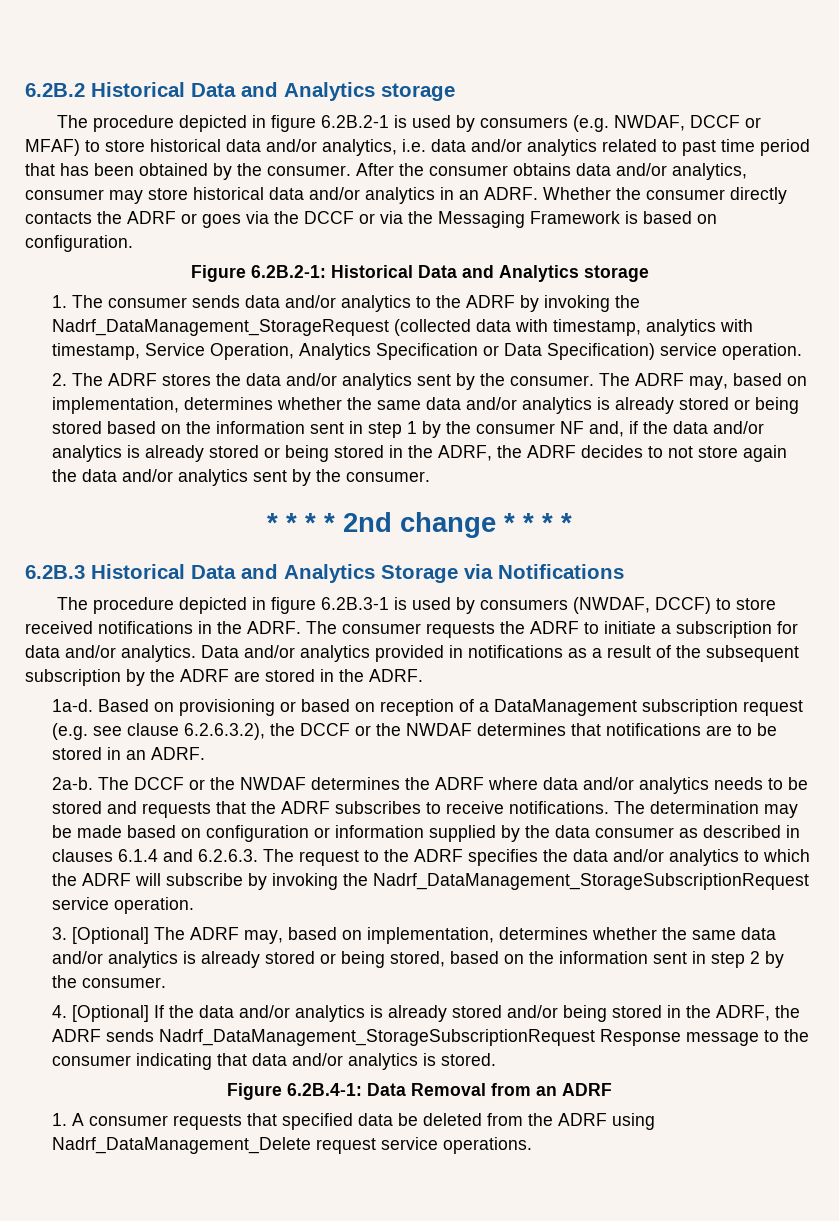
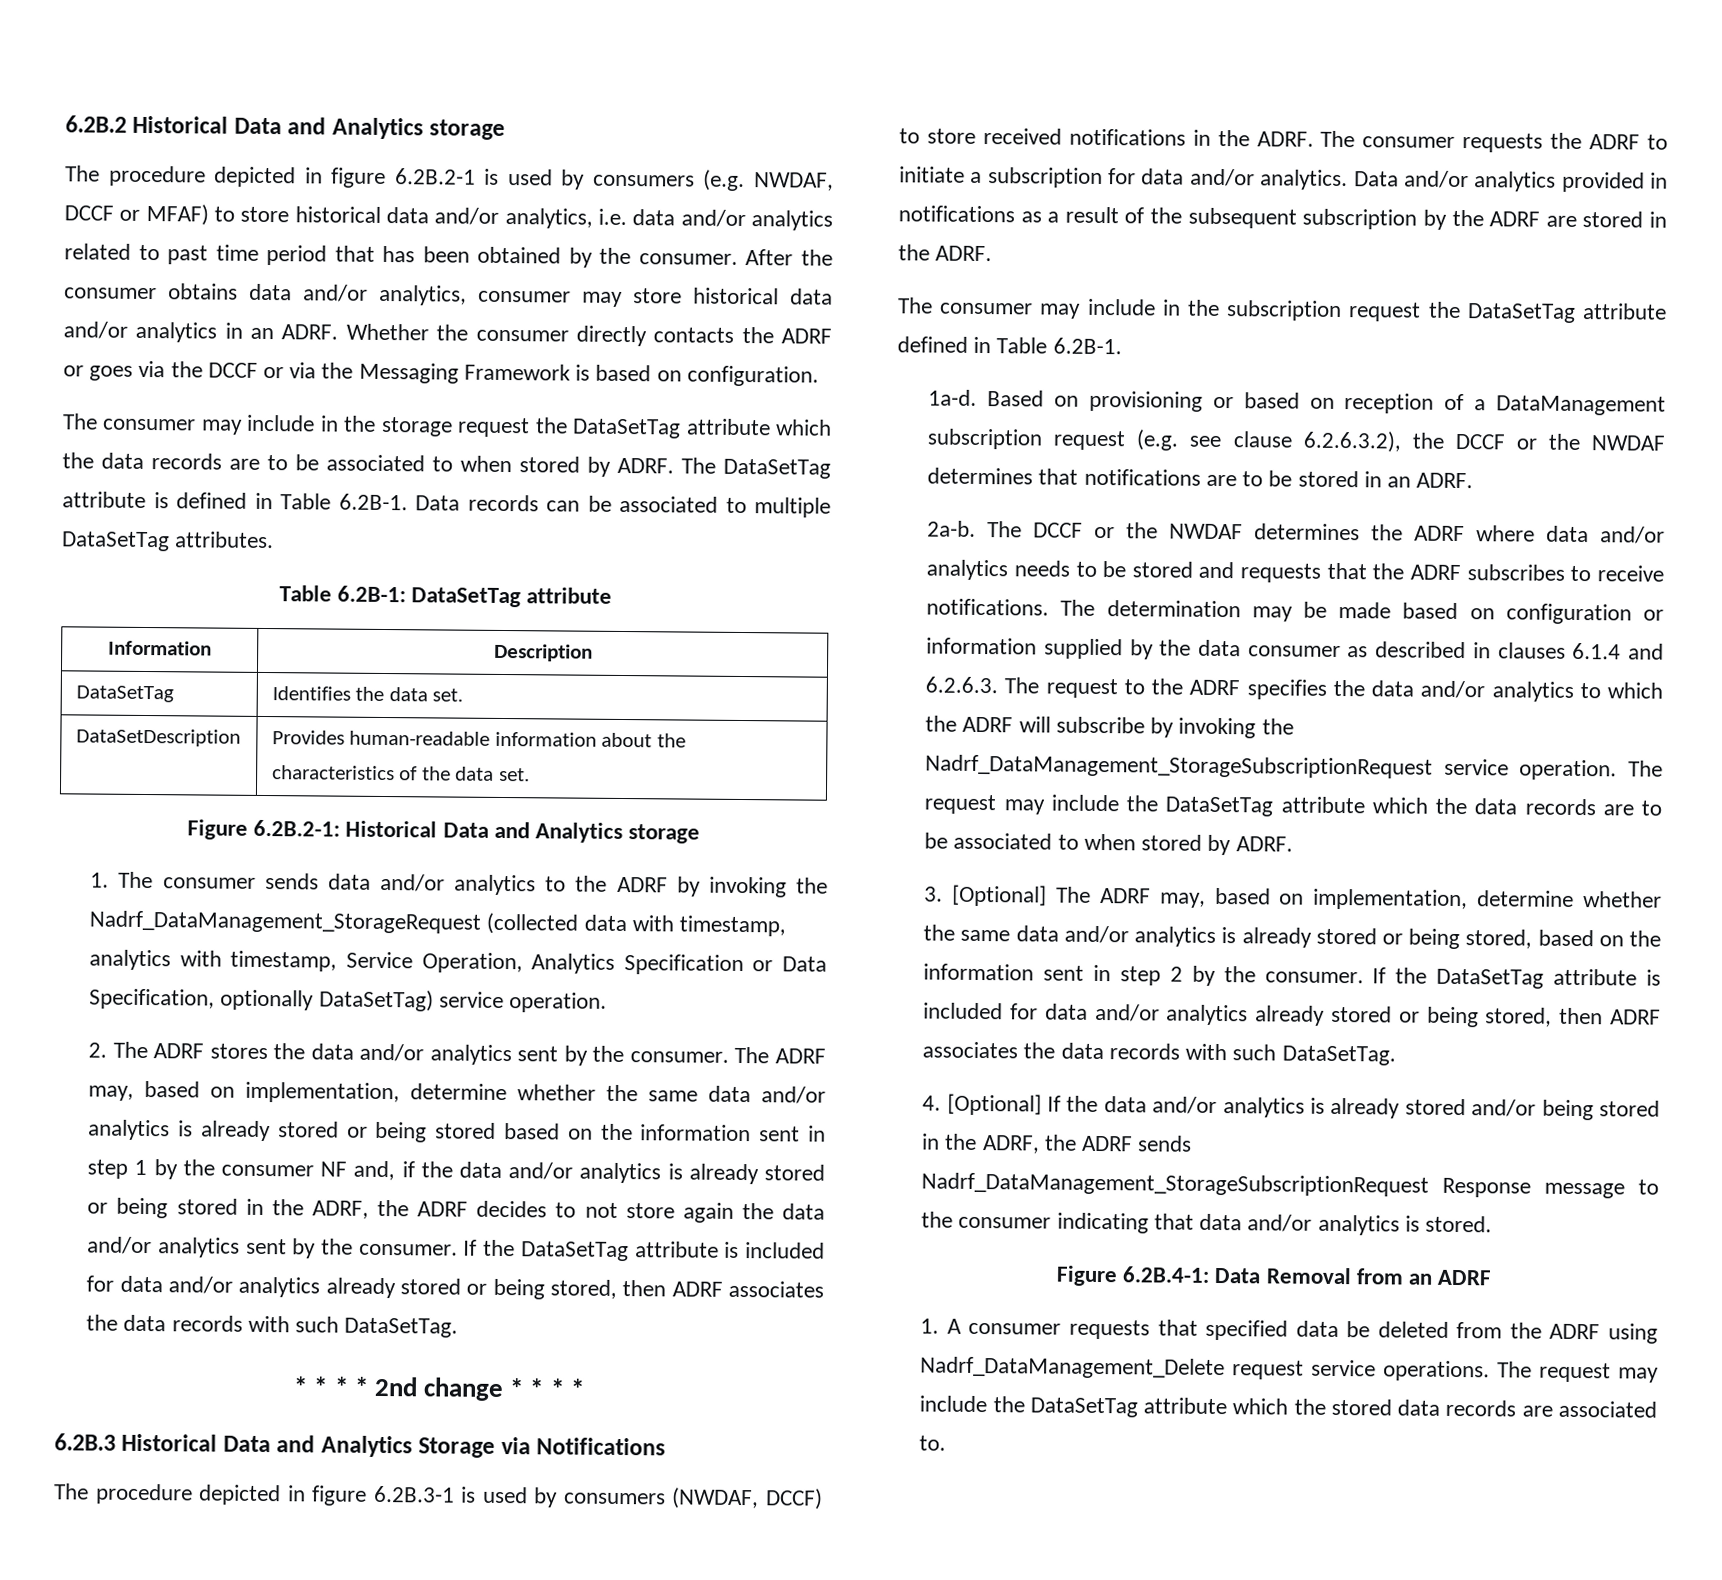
(133, 243) none -> [62,413,832,439] [62,452,831,479] [62,491,831,518] [61,531,275,552] [278,585,613,608] [108,640,212,656] [493,643,593,662] [75,685,174,703] [271,686,464,702] [75,728,241,747] [271,730,686,748] [271,765,530,782] // The consumer may include in the storage request the DataSetTag attribute which the data records are to be associated to when stored by ADRF. The DataSetTag attribute is defined in Table 6.2B-1. Data records can be associated to multiple DataSetTag attributes. // Table 6.2B-1: DataSetTag attribute // Information | Description // DataSetTag | Identifies the data set. // DataSetDescription | Provides human-readable information about the characteristics of the data set.
[547,343,656,360] Specification) -> [89,988,434,1012] Specification, optionally DataSetTag)
[184,397,274,410] determines -> [410,1083,508,1101] determine
(431, 476) none -> [463,1239,826,1262] [86,1275,824,1300] [86,1314,459,1338] If the DataSetTag attribute is included for data and/or analytics already stored or being stored, then ADRF associates the data records with such DataSetTag.
(423, 675) none -> [897,297,1667,323] [897,336,1122,355] // The consumer may include in the subscription request the DataSetTag attribute defined in Table 6.2B-1.
(195, 905) none -> [1628,760,1663,777] [924,794,1662,817] [924,832,1293,856] The request may include the DataSetTag attribute which the data records are to be associated to when stored by ADRF.
[499,927,589,940] determines -> [1477,890,1575,907] determine
(167, 982) none -> [1372,967,1661,989] [923,1002,1661,1028] [922,1041,1396,1066] If the DataSetTag attribute is included for data and/or analytics already stored or being stored, then ADRF associates the data records with such DataSetTag.
(533, 1145) none -> [1497,1361,1660,1383] [919,1395,1657,1418] [919,1435,947,1451] The request may include the DataSetTag attribute which the stored data records are associated to.

